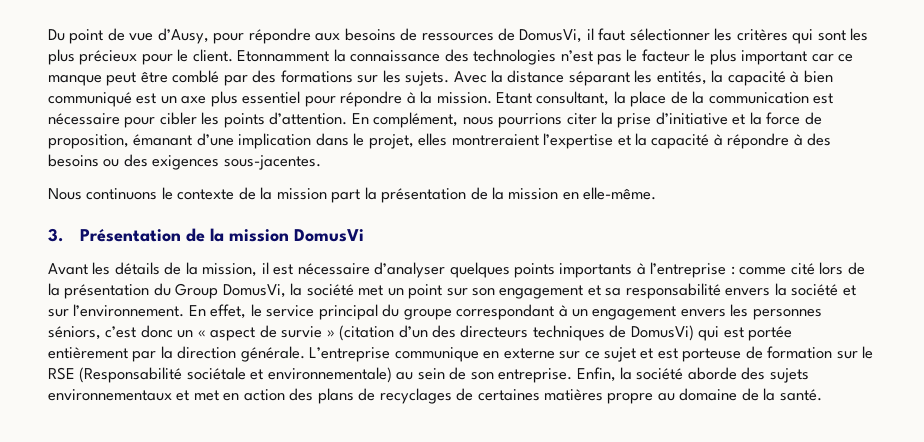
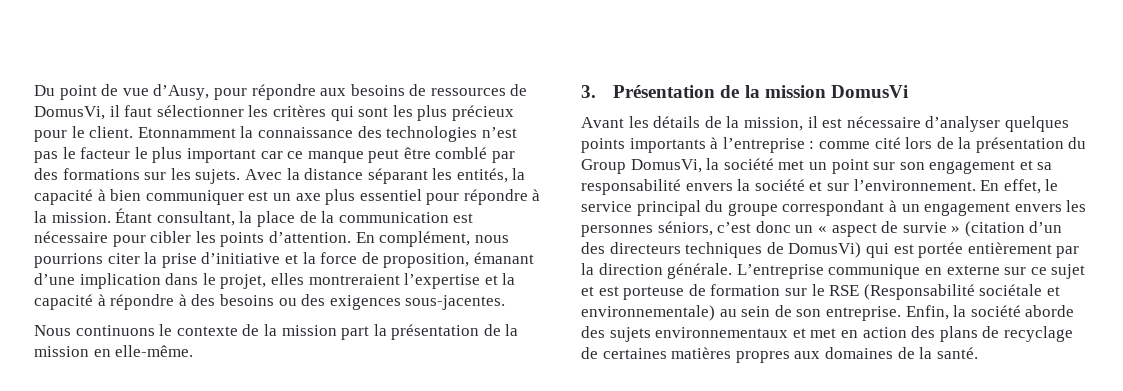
[48,92,132,107] communiqué -> [145,190,244,205] communiquer
[496,92,533,104] Etant -> [115,208,153,223] Étant
[379,388,452,404] recyclages -> [1003,326,1073,342] recyclage
[607,388,738,404] propre au domaine -> [735,347,893,363] propres aux domaines

